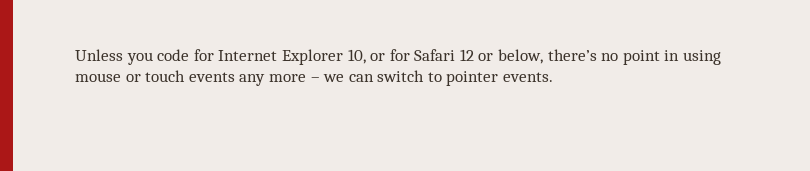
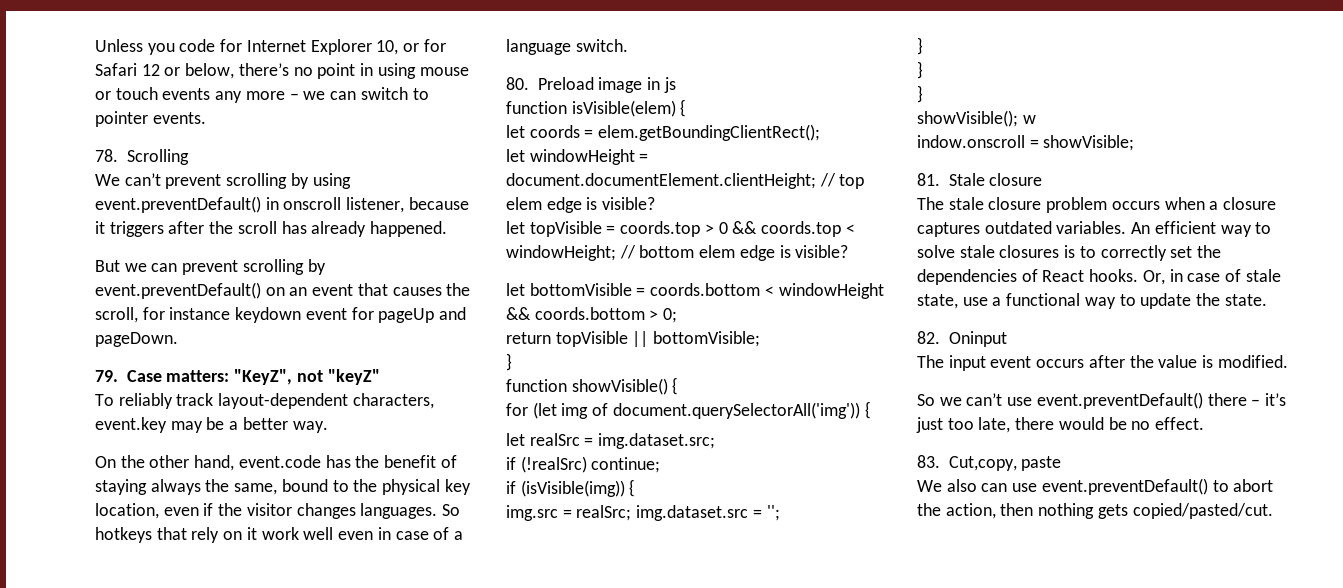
(554, 77) none -> [95,149,189,165] [95,173,351,189] [95,196,469,213] [95,221,448,237] [95,259,326,275] [95,282,471,299] [95,307,467,323] [95,332,178,347] [95,369,380,385] [95,393,434,409] [95,417,328,433] [95,455,457,471] [95,479,471,495] [95,503,461,519] [95,527,463,543] [506,39,628,55] [506,77,676,93] [506,99,687,117] [506,124,821,141] [506,149,649,165] [506,173,865,189] [506,197,656,213] [506,221,855,237] [506,245,849,261] [506,283,884,299] [506,307,678,323] [506,331,761,347] [506,353,512,371] [506,377,679,395] [506,401,871,419] [506,433,716,449] [506,456,661,473] [506,479,636,497] [506,505,780,521] [917,37,923,55] [917,61,923,79] [917,85,923,103] [917,110,1036,127] [917,135,1135,151] [917,173,1043,186] [917,197,1277,213] [917,221,1272,237] [917,245,1222,261] [917,269,1281,285] [917,293,1267,309] [917,331,1007,347] [917,355,1288,371] [917,392,1287,409] [916,417,1205,433] [917,455,1062,471] [917,478,1274,495] [917,503,1273,519] // 78. Scrolling // We can’t prevent scrolling by using event.preventDefault() in onscroll listener, because it triggers after the scroll has already happened. // But we can prevent scrolling by event.preventDefault() on an event that causes the scroll, for instance keydown event for pageUp and pageDown. // 79. Case matters: "KeyZ", not "keyZ" // To reliably track layout-dependent characters, event.key may be a better way. // On the other hand, event.code has the benefit of staying always the same, bound to the physical key location, even if the visitor changes languages. So hotkeys that rely on it work well even in case of a language switch. // 80. Preload image in js // function isVisible(elem) { // let coords = elem.getBoundingClientRect(); // let windowHeight = document.documentElement.clientHeight; // top elem edge is visible? // let topVisible = coords.top > 0 && coords.top < windowHeight; // bottom elem edge is visible? // let bottomVisible = coords.bottom < windowHeight && coords.bottom > 0; // return topVisible || bottomVisible; // } // function showVisible() { // for (let img of document.querySelectorAll('img')) { // let realSrc = img.dataset.src; // if (!realSrc) continue; // if (isVisible(img)) { // img.src = realSrc; img.dataset.src = ''; // } // } // } // showVisible(); w // indow.onscroll = showVisible; // 81. Stale closure // The stale closure problem occurs when a closure captures outdated variables. An efficient way to solve stale closures is to correctly set the dependencies of React hooks. Or, in case of stale state, use a functional way to update the state. // 82. Oninput // The input event occurs after the value is modified. // So we can’t use event.preventDefault() there – it’s just too late, there would be no effect. // 83. Cut,copy, paste // We also can use event.preventDefault() to abort the action, then nothing gets copied/pasted/cut.

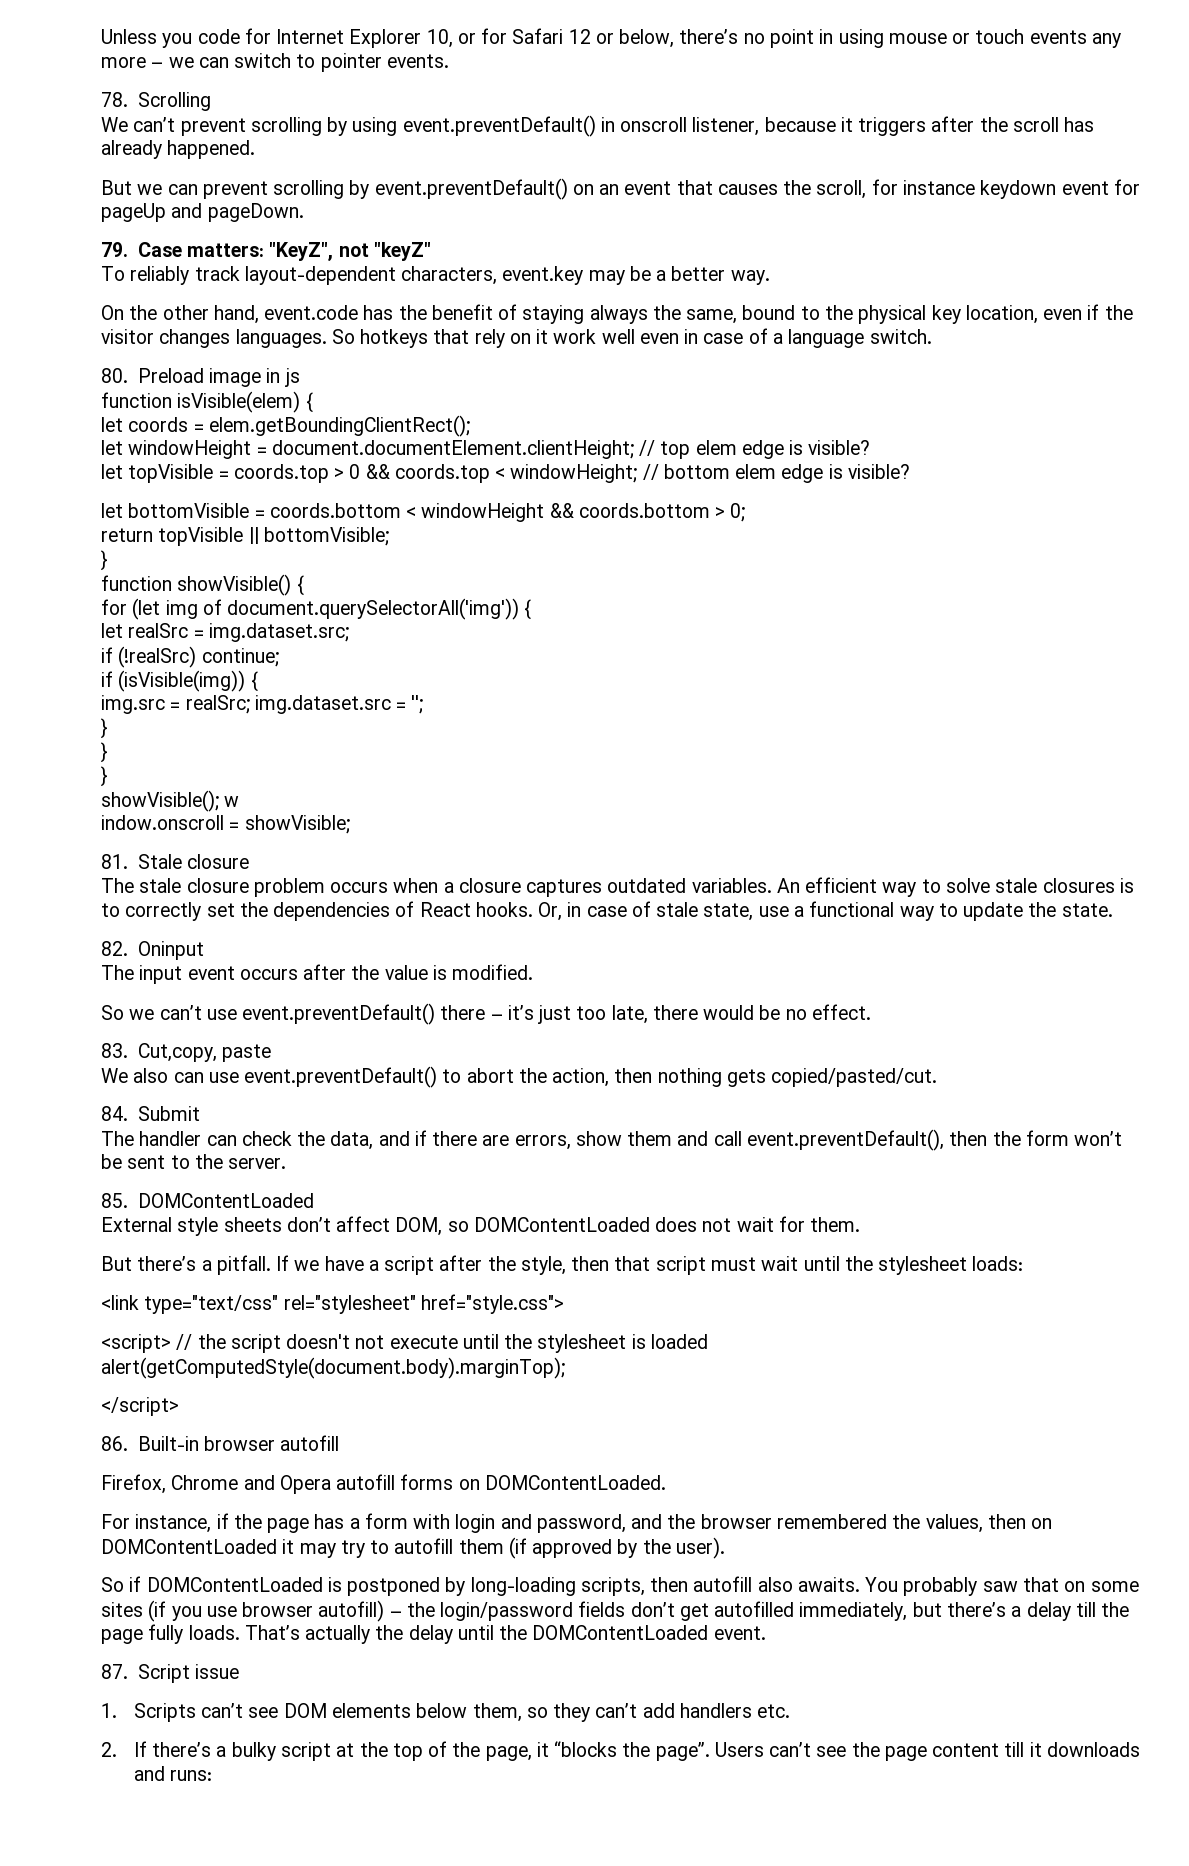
(1273, 511) none -> [101,1106,200,1121] [101,1129,1123,1151] [101,1154,287,1169] [101,1193,314,1208] [101,1216,861,1236] [101,1255,1024,1275] [101,1294,564,1314] [101,1334,708,1353] [101,1357,565,1379] [101,1397,179,1416] [101,1435,340,1451] [101,1474,666,1494] [101,1513,1053,1533] [101,1537,725,1559] [101,1576,1139,1596] [101,1600,1130,1622] [101,1624,766,1644] [101,1664,240,1683] [101,1703,791,1722] [101,1741,1141,1761] [133,1766,213,1781] // 84. Submit // The handler can check the data, and if there are errors, show them and call event.preventDefault(), then the form won’t be sent to the server. // 85. DOMContentLoaded // External style sheets don’t affect DOM, so DOMContentLoaded does not wait for them. // But there’s a pitfall. If we have a script after the style, then that script must wait until the stylesheet loads: // <link type="text/css" rel="stylesheet" href="style.css"> // <script> // the script doesn't not execute until the stylesheet is loaded alert(getComputedStyle(document.body).marginTop); // </script> // 86. Built-in browser autofill // Firefox, Chrome and Opera autofill forms on DOMContentLoaded. // For instance, if the page has a form with login and password, and the browser remembered the values, then on DOMContentLoaded it may try to autofill them (if approved by the user). // So if DOMContentLoaded is postponed by long-loading scripts, then autofill also awaits. You probably saw that on some sites (if you use browser autofill) – the login/password fields don’t get autofilled immediately, but there’s a delay till the page fully loads. That’s actually the delay until the DOMContentLoaded event. // 87. Script issue // 1. Scripts can’t see DOM elements below them, so they can’t add handlers etc. // 2. If there’s a bulky script at the top of the page, it “blocks the page”. Users can’t see the page content till it downloads and runs:

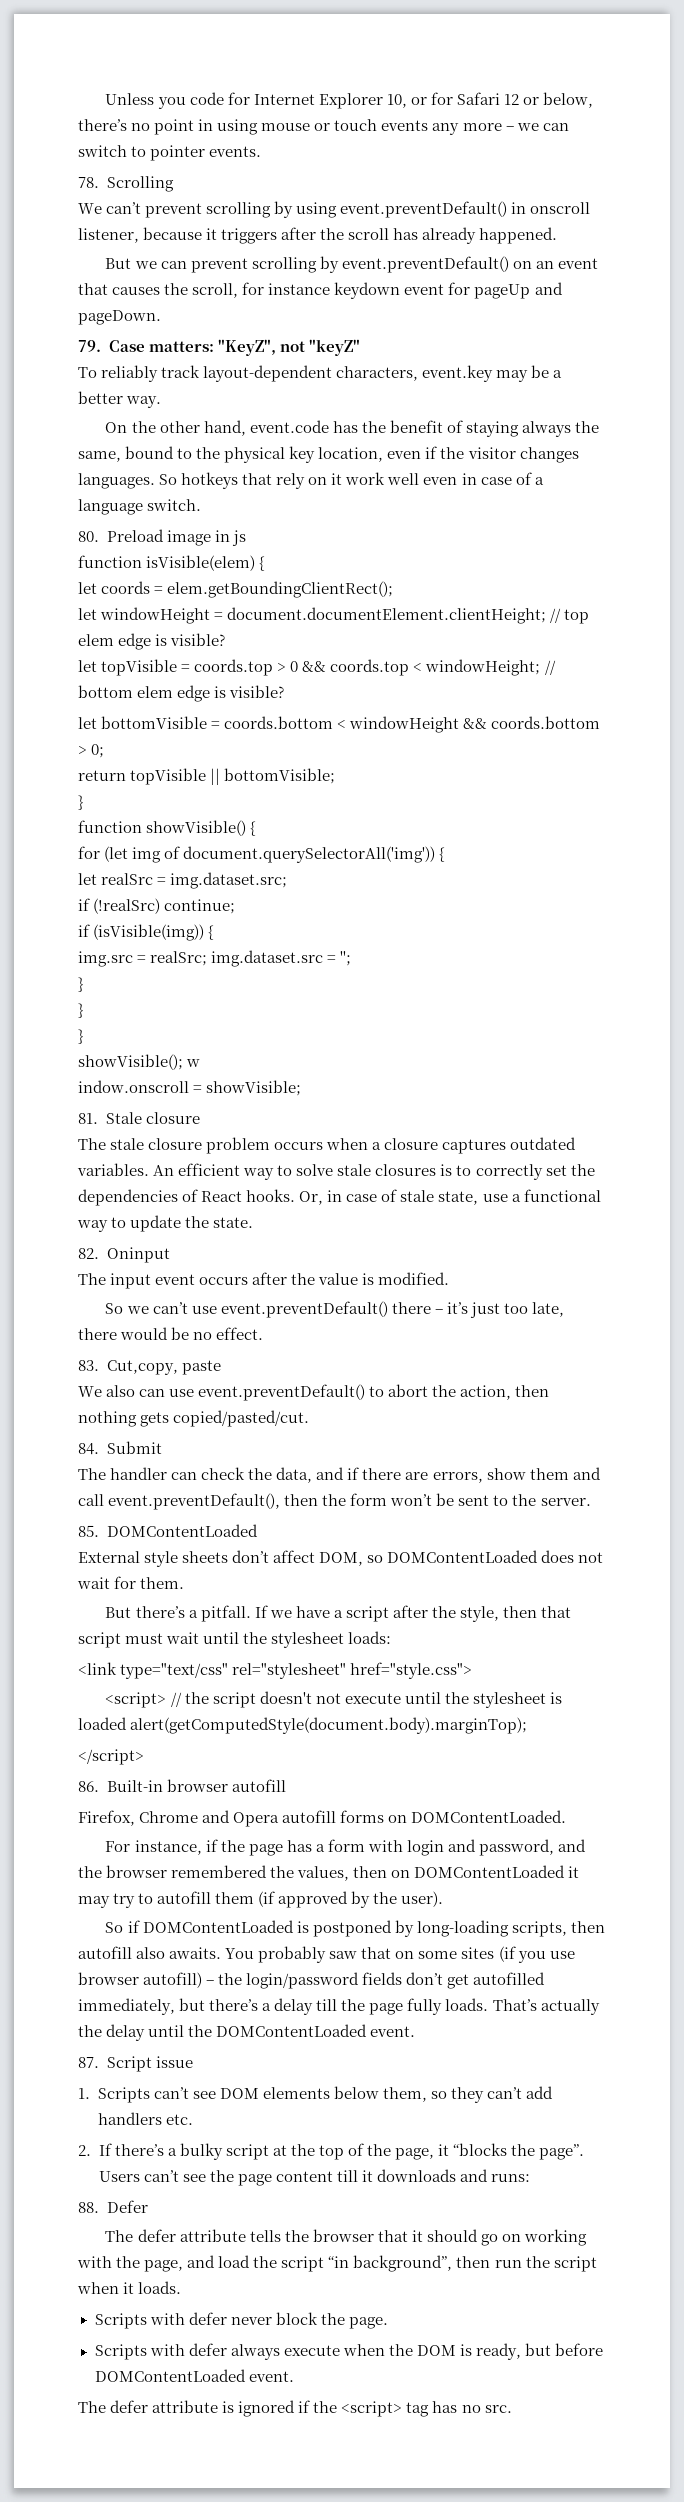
(213, 1775) none -> [78,2200,148,2213] [105,2229,588,2246] [77,2255,597,2272] [77,2281,182,2294] [94,2312,388,2329] [94,2343,604,2360] [94,2369,294,2382] [78,2400,512,2417] // 88. Defer // The defer attribute tells the browser that it should go on working with the page, and load the script “in background”, then run the script when it loads. // Scripts with defer never block the page. // Scripts with defer always execute when the DOM is ready, but before DOMContentLoaded event. // The defer attribute is ignored if the <script> tag has no src.

